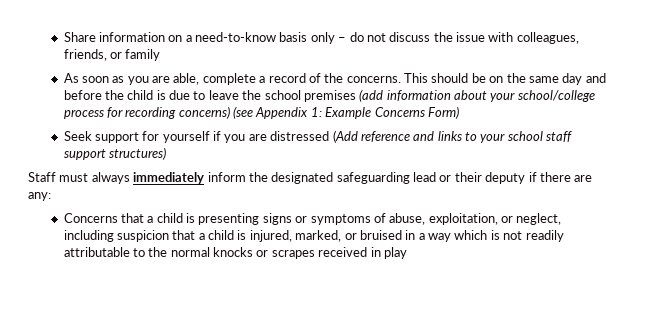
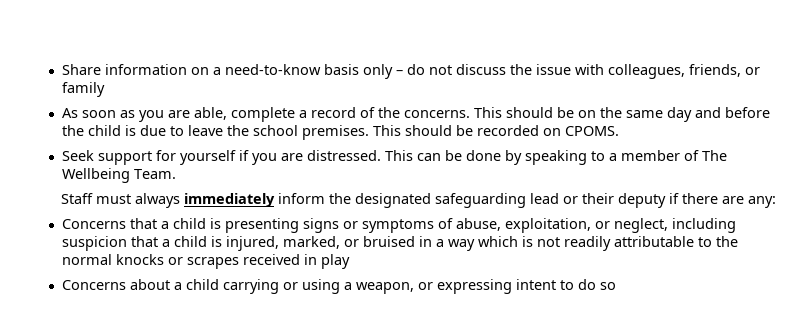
[303,89,595,102] [63,106,459,119] premises (add information about your school/college process for recording concerns) (see Appendix 1: Example Concerns Form) -> [302,125,620,140] premises. This should be recorded on CPOMS.
[270,130,573,143] [63,147,166,160] distressed (Add reference and links to your school staff support structures) -> [307,150,728,165] [62,168,177,183] distressed. This can be done by speaking to a member of The Wellbeing Team.
(407, 253) none -> [62,279,617,294] // Concerns about a child carrying or using a weapon, or expressing intent to do so

